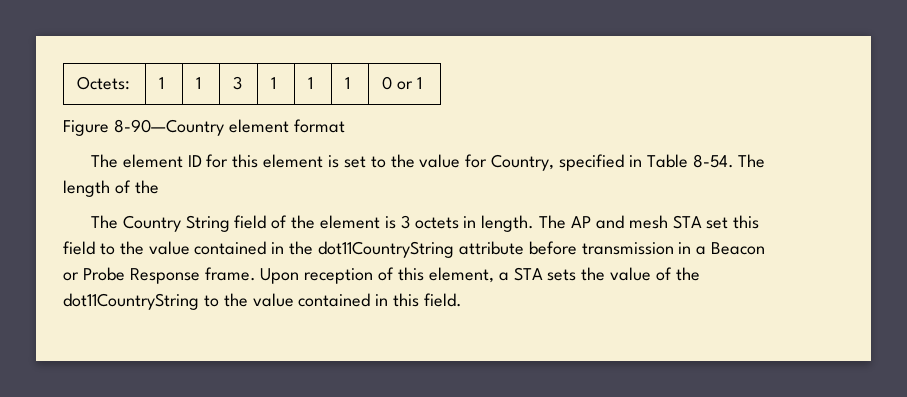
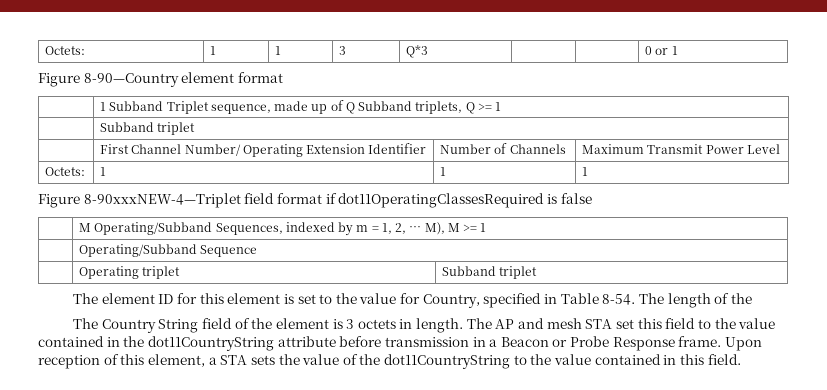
[271,77,277,89] [308,77,314,89] [345,77,351,89] 1 | 1 | 1 -> [406,45,429,58] Q*3 | |
(345, 126) none -> [100,100,502,114] [100,122,196,135] [100,143,427,157] [440,143,566,154] [582,144,780,154] [45,167,86,176] [100,167,107,176] [440,167,447,176] [582,167,589,176] [38,193,592,208] [79,222,487,236] [79,244,258,257] [79,266,181,279] [442,266,538,279] // | 1 Subband Triplet sequence, made up of Q Subband triplets, Q >= 1 // | Subband triplet // | First Channel Number/ Operating Extension Identifier | Number of Channels | Maximum Transmit Power Level // Octets: | 1 | 1 | 1 // Figure 8-90xxxNEW-4—Triplet field format if dot11OperatingClassesRequired is false // | M Operating/Subband Sequences, indexed by m = 1, 2, … M), M >= 1 // | Operating/Subband Sequence // | Operating triplet | Subband triplet

